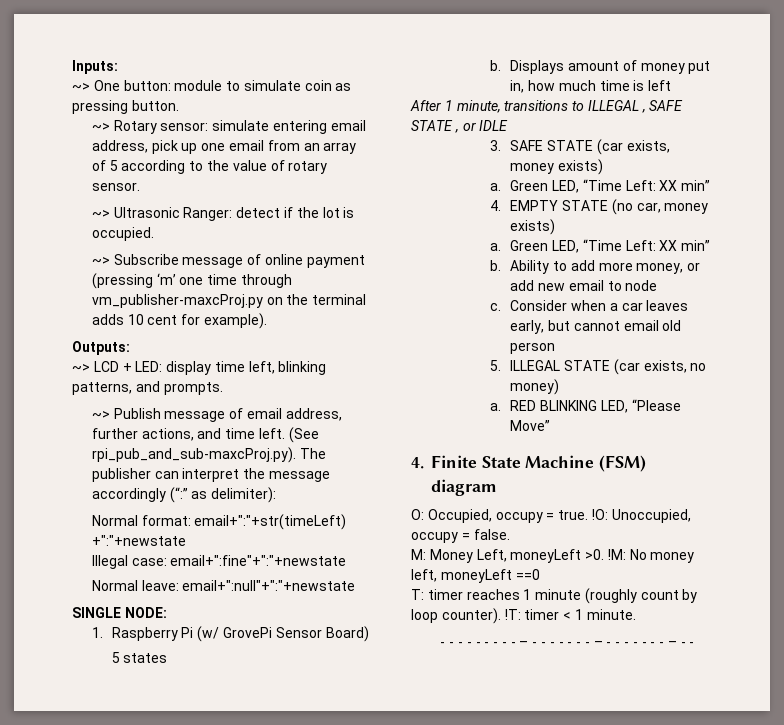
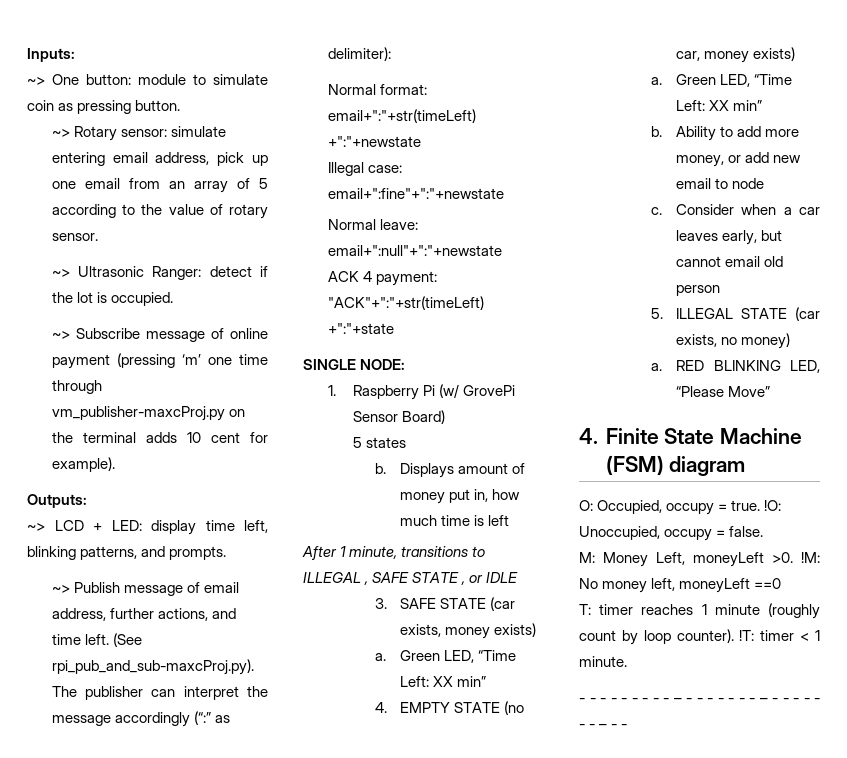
(356, 585) none -> [327,271,437,286] [327,296,484,310] [327,323,394,334] // ACK 4 payment: "ACK"+":"+str(timeLeft) +":"+state

